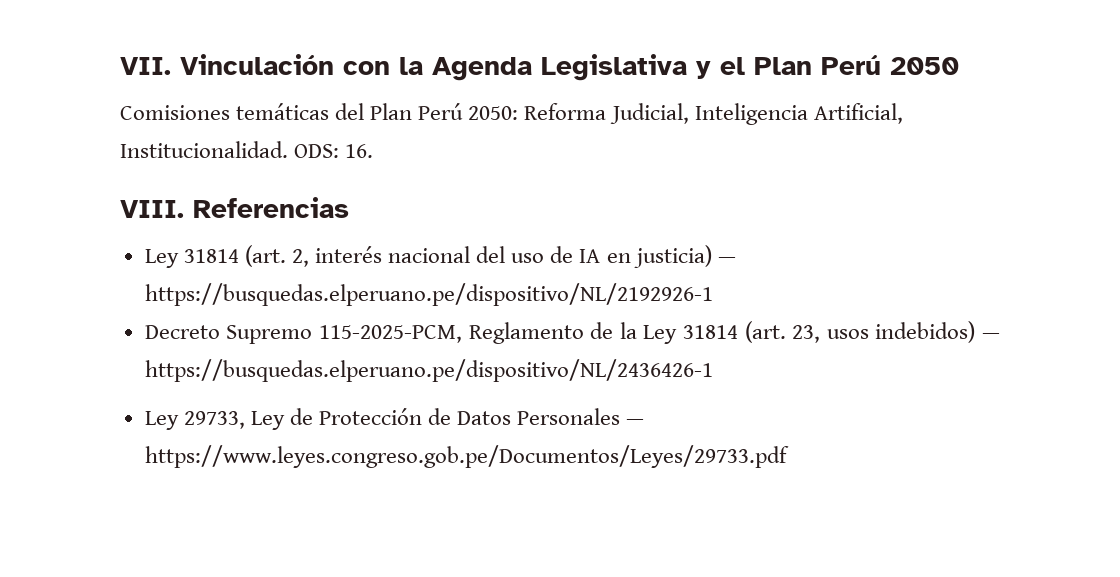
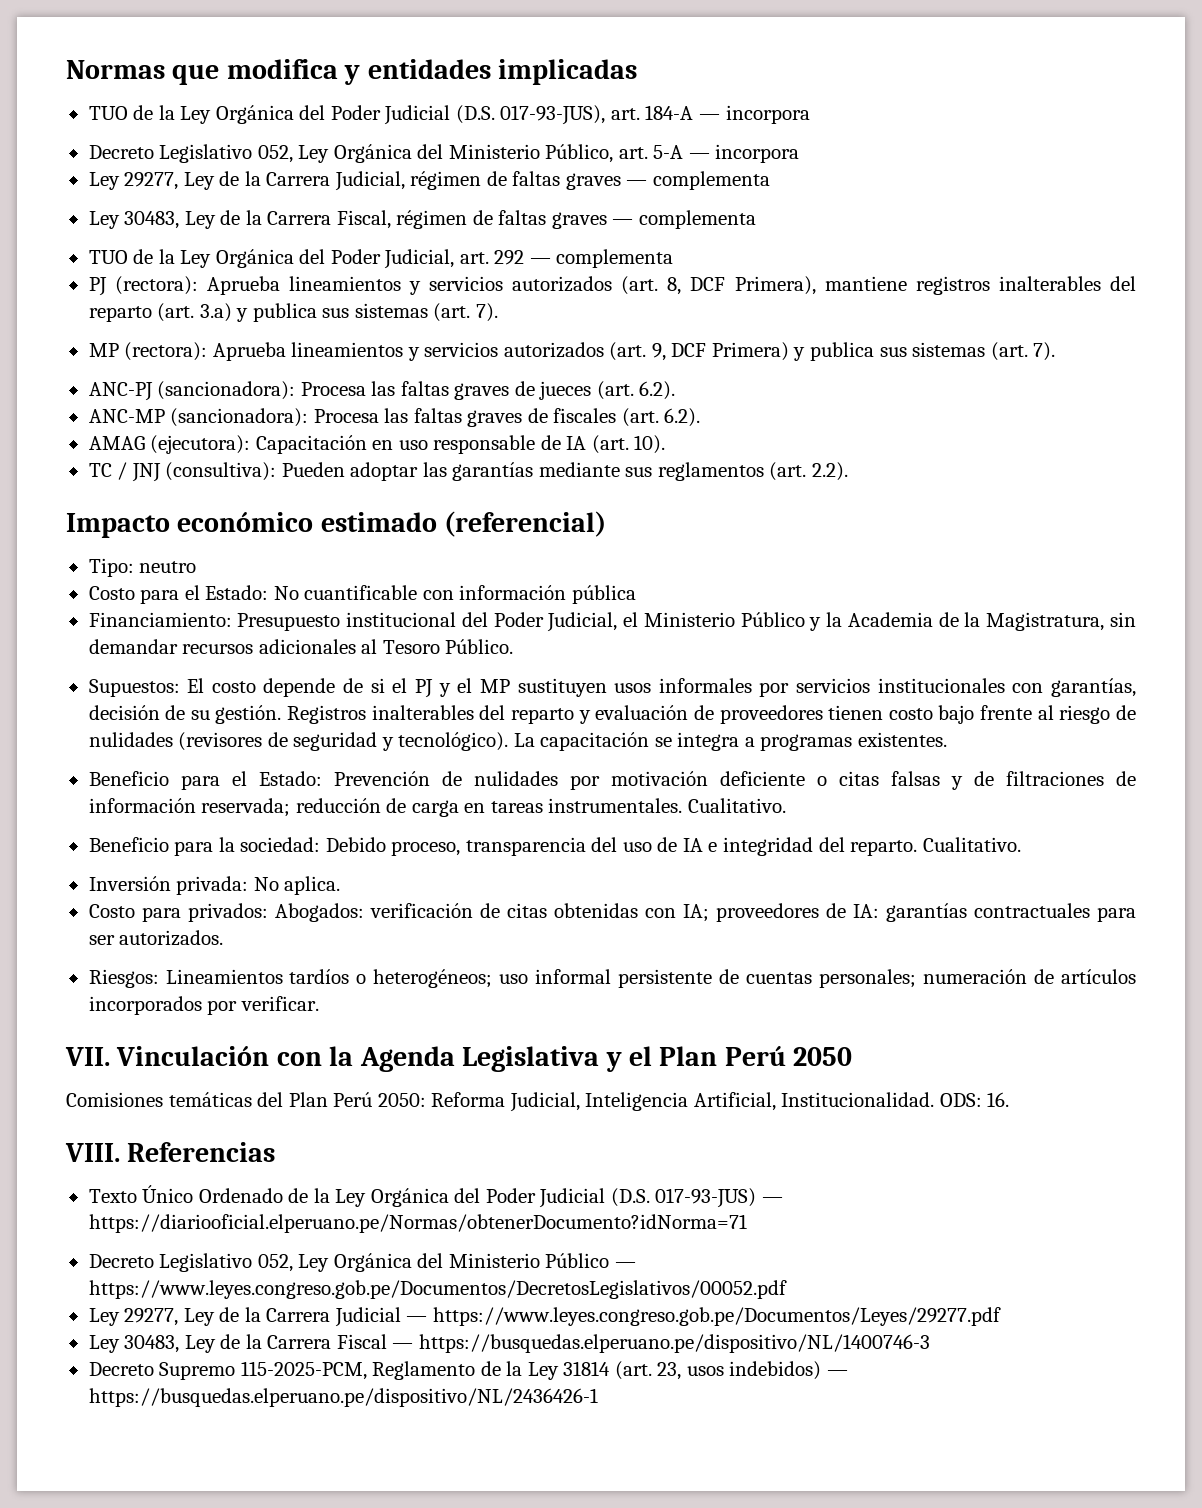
(120, 66) none -> [66,59,638,85] [88,105,810,125] [88,144,800,163] [88,171,770,191] [88,210,756,229] [88,249,674,269] [88,276,1136,296] [88,303,498,322] [88,342,1056,361] [88,381,676,401] [88,408,701,427] [88,435,666,454] [88,462,848,482] [66,511,607,538] [88,558,197,577] [88,585,636,604] [88,612,1136,632] [88,639,514,654] [88,678,1136,698] [88,705,1137,724] [88,732,947,751] [88,771,1137,790] [88,798,786,817] [88,837,1021,856] [88,876,341,895] [88,903,1136,922] [88,930,224,946] [88,969,1137,988] [88,996,319,1015] Normas que modifica y entidades implicadas // TUO de la Ley Orgánica del Poder Judicial (D.S. 017-93-JUS), art. 184-A — incorpora // Decreto Legislativo 052, Ley Orgánica del Ministerio Público, art. 5-A — incorpora // Ley 29277, Ley de la Carrera Judicial, régimen de faltas graves — complementa // Ley 30483, Ley de la Carrera Fiscal, régimen de faltas graves — complementa // TUO de la Ley Orgánica del Poder Judicial, art. 292 — complementa // PJ (rectora): Aprueba lineamientos y servicios autorizados (art. 8, DCF Primera), mantiene registros inalterables del reparto (art. 3.a) y publica sus sistemas (art. 7). // MP (rectora): Aprueba lineamientos y servicios autorizados (art. 9, DCF Primera) y publica sus sistemas (art. 7). // ANC-PJ (sancionadora): Procesa las faltas graves de jueces (art. 6.2). // ANC-MP (sancionadora): Procesa las faltas graves de fiscales (art. 6.2). // AMAG (ejecutora): Capacitación en uso responsable de IA (art. 10). // TC / JNJ (consultiva): Pueden adoptar las garantías mediante sus reglamentos (art. 2.2). // Impacto económico estimado (referencial) // Tipo: neutro // Costo para el Estado: No cuantificable con información pública // Financiamiento: Presupuesto institucional del Poder Judicial, el Ministerio Público y la Academia de la Magistratura, sin demandar recursos adicionales al Tesoro Público. // Supuestos: El costo depende de si el PJ y el MP sustituyen usos informales por servicios institucionales con garantías, decisión de su gestión. Registros inalterables del reparto y evaluación de proveedores tienen costo bajo frente al riesgo de nulidades (revisores de seguridad y tecnológico). La capacitación se integra a programas existentes. // Beneficio para el Estado: Prevención de nulidades por motivación deficiente o citas falsas y de filtraciones de información reservada; reducción de carga en tareas instrumentales. Cualitativo. // Beneficio para la sociedad: Debido proceso, transparencia del uso de IA e integridad del reparto. Cualitativo. // Inversión privada: No aplica. // Costo para privados: Abogados: verificación de citas obtenidas con IA; proveedores de IA: garantías contractuales para ser autorizados. // Riesgos: Lineamientos tardíos o heterogéneos; uso informal persistente de cuentas personales; numeración de artículos incorporados por verificar. //
[144,245,736,268] [144,283,713,306] Ley 31814 (art. 2, interés nacional del uso de IA en justicia) — https://busquedas.elperuano.pe/dispositivo/NL/2192926-1 -> [88,1185,783,1208] [88,1214,747,1233] [88,1253,636,1272] [88,1280,787,1299] [88,1307,1001,1327] [88,1334,930,1353] Texto Único Ordenado de la Ley Orgánica del Poder Judicial (D.S. 017-93-JUS) — https://diariooficial.elperuano.pe/Normas/obtenerDocumento?idNorma=71 // Decreto Legislativo 052, Ley Orgánica del Ministerio Público — https://www.leyes.congreso.gob.pe/Documentos/DecretosLegislativos/00052.pdf // Ley 29277, Ley de la Carrera Judicial — https://www.leyes.congreso.gob.pe/Documentos/Leyes/29277.pdf // Ley 30483, Ley de la Carrera Fiscal — https://busquedas.elperuano.pe/dispositivo/NL/1400746-3
[144,408,645,430] [144,445,789,468] // Ley 29733, Ley de Protección de Datos Personales — https://www.leyes.congreso.gob.pe/Documentos/Leyes/29733.pdf -> (598, 1397) none

